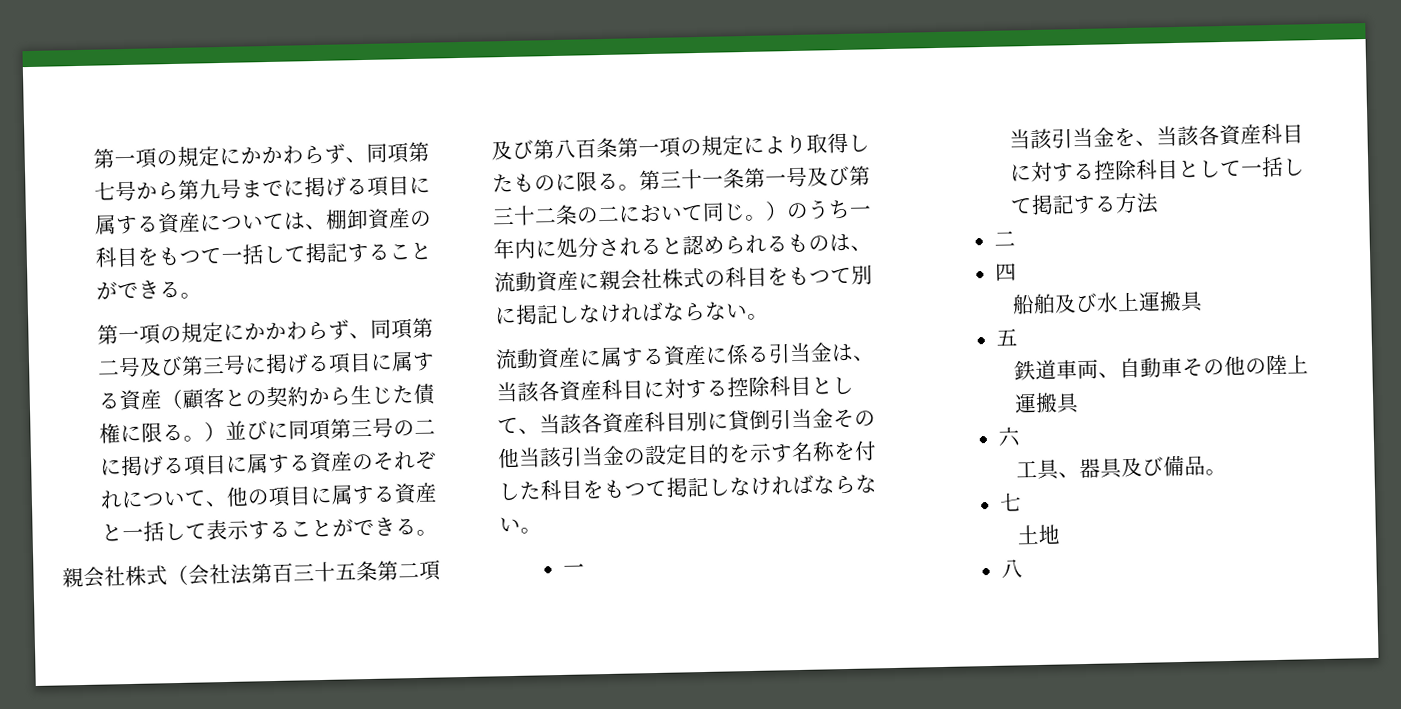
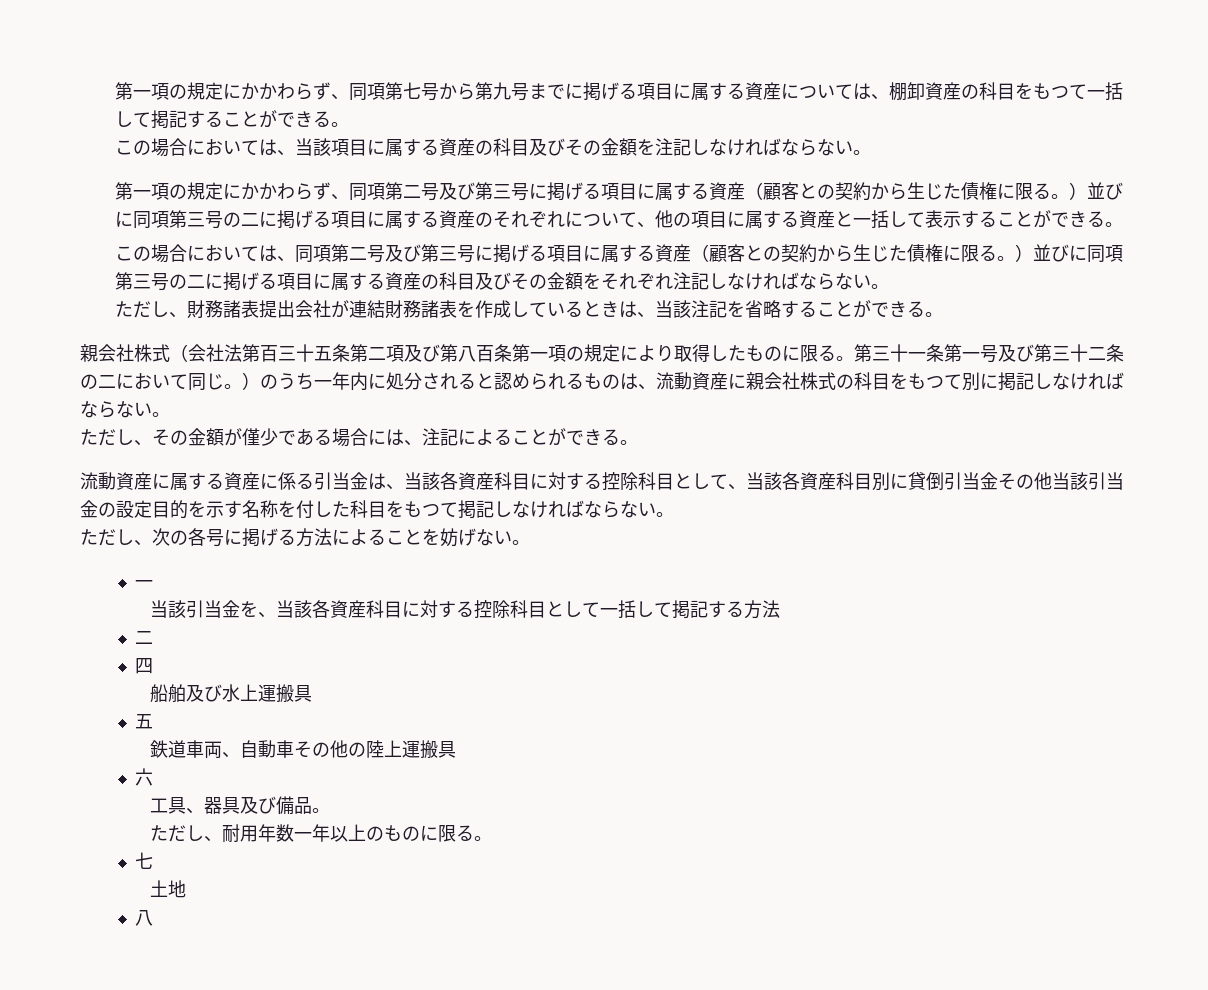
(202, 295) none -> [114,138,871,157] // この場合においては、当該項目に属する資産の科目及びその金額を注記しなければならない。
(438, 533) none -> [114,244,1123,263] [114,272,889,291] [114,300,943,318] // この場合においては、同項第二号及び第三号に掲げる項目に属する資産（顧客との契約から生じた債権に限る。）並びに同項第三号の二に掲げる項目に属する資産の科目及びその金額をそれぞれ注記しなければならない。 // ただし、財務諸表提出会社が連結財務諸表を作成しているときは、当該注記を省略することができる。
(769, 317) none -> [80,428,638,447] // ただし、その金額が僅少である場合には、注記によることができる。
(542, 530) none -> [80,528,530,547] // ただし、次の各号に掲げる方法によることを妨げない。
(1227, 472) none -> [149,824,492,843] // ただし、耐用年数一年以上のものに限る。

